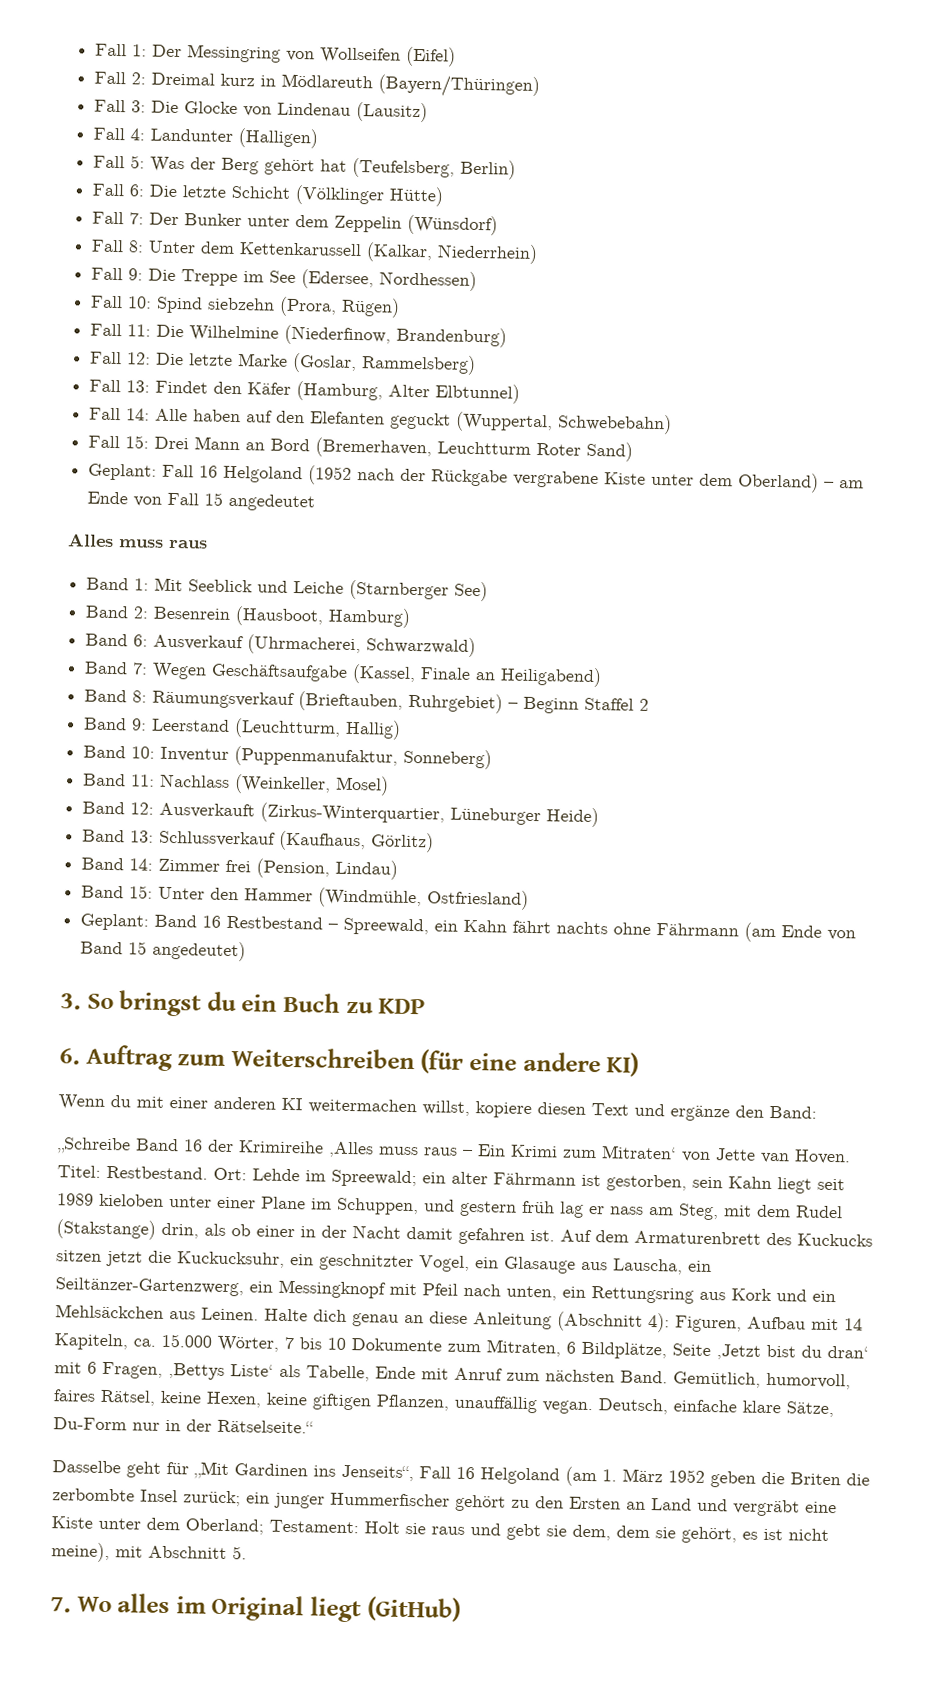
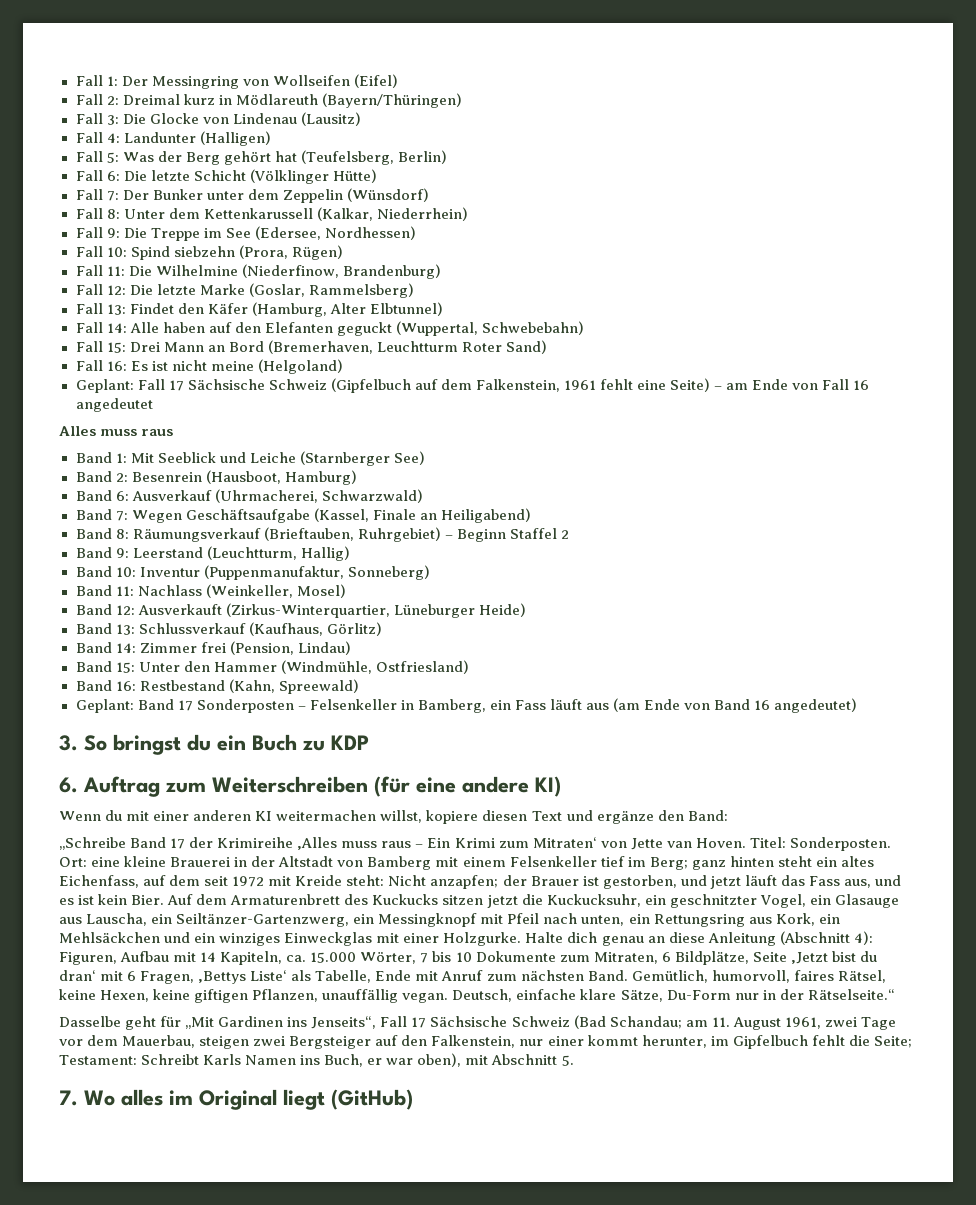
[88,463,820,493] Geplant: Fall 16 Helgoland (1952 nach der Rückgabe vergrabene Kiste unter dem Oberland) -> [75,359,343,374] [75,378,711,393] Fall 16: Es ist nicht meine (Helgoland) // Geplant: Fall 17 Sächsische Schweiz (Gipfelbuch auf dem Falkenstein, 1961 fehlt eine Seite)
[204,492,224,506] 15 -> [853,380,870,390] 16
[80,913,740,937] Geplant: Band 16 Restbestand – Spreewald, ein Kahn fährt nachts ohne Fährmann -> [75,679,359,694] [75,699,610,713] Band 16: Restbestand (Kahn, Spreewald) // Geplant: Band 17 Sonderposten – Felsenkeller in Bamberg, ein Fass läuft aus
[128,941,148,955] 15 -> [754,700,771,710] 16
[183,1139,203,1152] 16 -> [170,838,186,849] 17
[106,1165,845,1194] [57,1193,843,1221] [56,1219,555,1245] Restbestand. Ort: Lehde im Spreewald; ein alter Fährmann ist gestorben, sein Kahn liegt seit 1989 kieloben unter einer Plane im Schuppen, und gestern früh lag er nass am Steg, mit dem Rudel (Stakstange) drin, als ob einer in der Nacht damit gefahren ist. -> [789,837,891,851] [59,856,874,870] [59,875,901,889] [59,894,165,905] Sonderposten. Ort: eine kleine Brauerei in der Altstadt von Bamberg mit einem Felsenkeller tief im Berg; ganz hinten steht ein altes Eichenfass, auf dem seit 1972 mit Kreide steht: Nicht anzapfen; der Brauer ist gestorben, und jetzt läuft das Fass aus, und es ist kein Bier.
[731,1288,836,1303] [55,1304,259,1321] Kork und ein Mehlsäckchen aus Leinen. -> [775,913,840,926] [59,932,522,946] Kork, ein Mehlsäckchen und ein winziges Einweckglas mit einer Holzgurke.
[456,1466,870,1488] [52,1488,837,1517] [51,1516,829,1544] [51,1542,110,1563] 16 Helgoland (am 1. März 1952 geben die Briten die zerbombte Insel zurück; ein junger Hummerfischer gehört zu den Ersten an Land und vergräbt eine Kiste unter dem Oberland; Testament: Holt sie raus und gebt sie dem, dem sie gehört, es ist nicht meine), -> [411,1015,896,1030] [59,1035,912,1049] [59,1053,462,1067] 17 Sächsische Schweiz (Bad Schandau; am 11. August 1961, zwei Tage vor dem Mauerbau, steigen zwei Bergsteiger auf den Falkenstein, nur einer kommt herunter, im Gipfelbuch fehlt die Seite; Testament: Schreibt Karls Namen ins Buch, er war oben),

